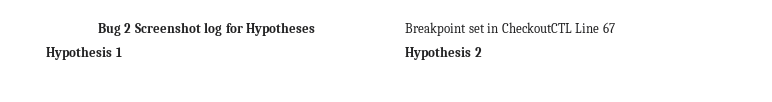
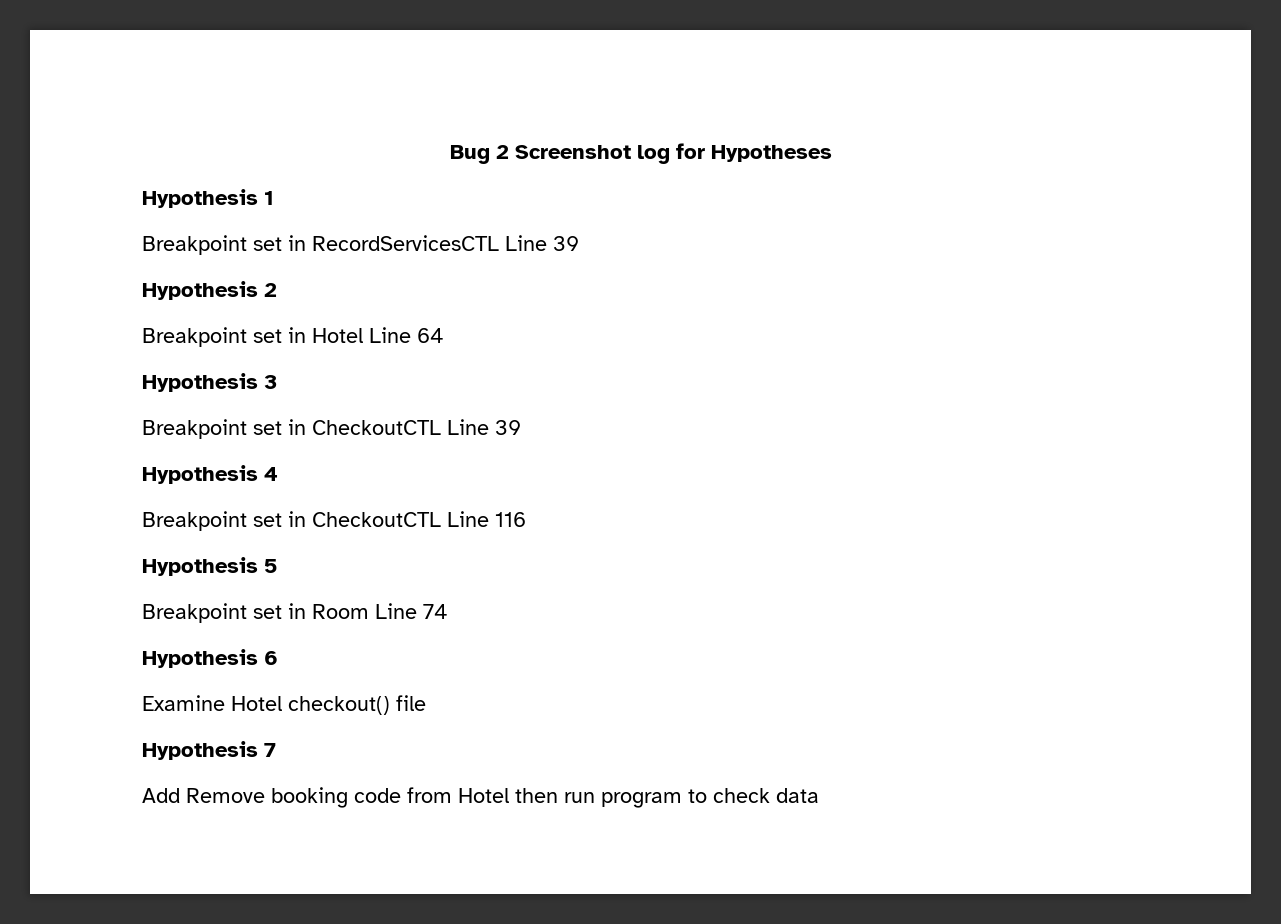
[501,22,615,33] CheckoutCTL Line 67 -> [312,235,579,251] RecordServicesCTL Line 39
(482, 52) none -> [142,327,444,347] [142,373,277,392] [142,419,521,439] [142,465,278,484] [142,511,526,531] [142,557,277,576] [142,603,448,623] [142,649,278,668] [142,695,426,715] [142,741,276,760] [142,787,819,808] // Breakpoint set in Hotel Line 64 // Hypothesis 3 // Breakpoint set in CheckoutCTL Line 39 // Hypothesis 4 // Breakpoint set in CheckoutCTL Line 116 // Hypothesis 5 // Breakpoint set in Room Line 74 // Hypothesis 6 // Examine Hotel checkout() file // Hypothesis 7 // Add Remove booking code from Hotel then run program to check data

